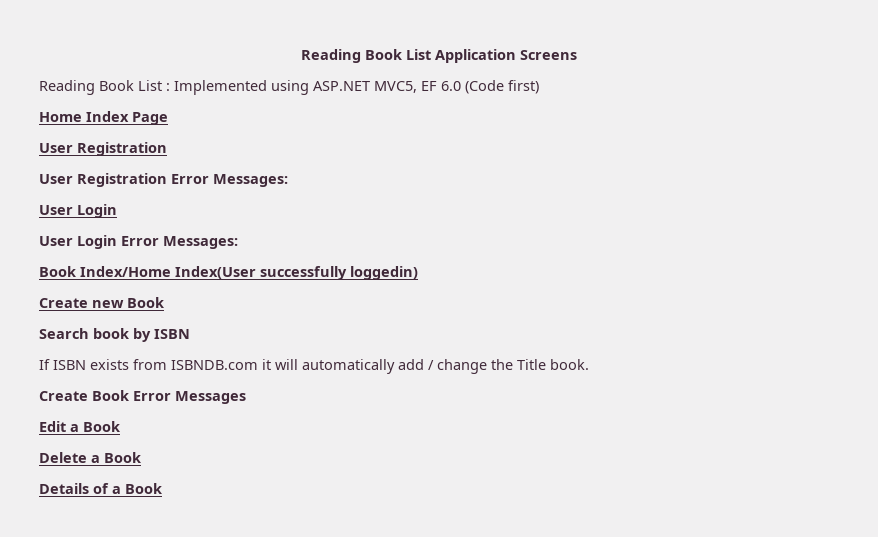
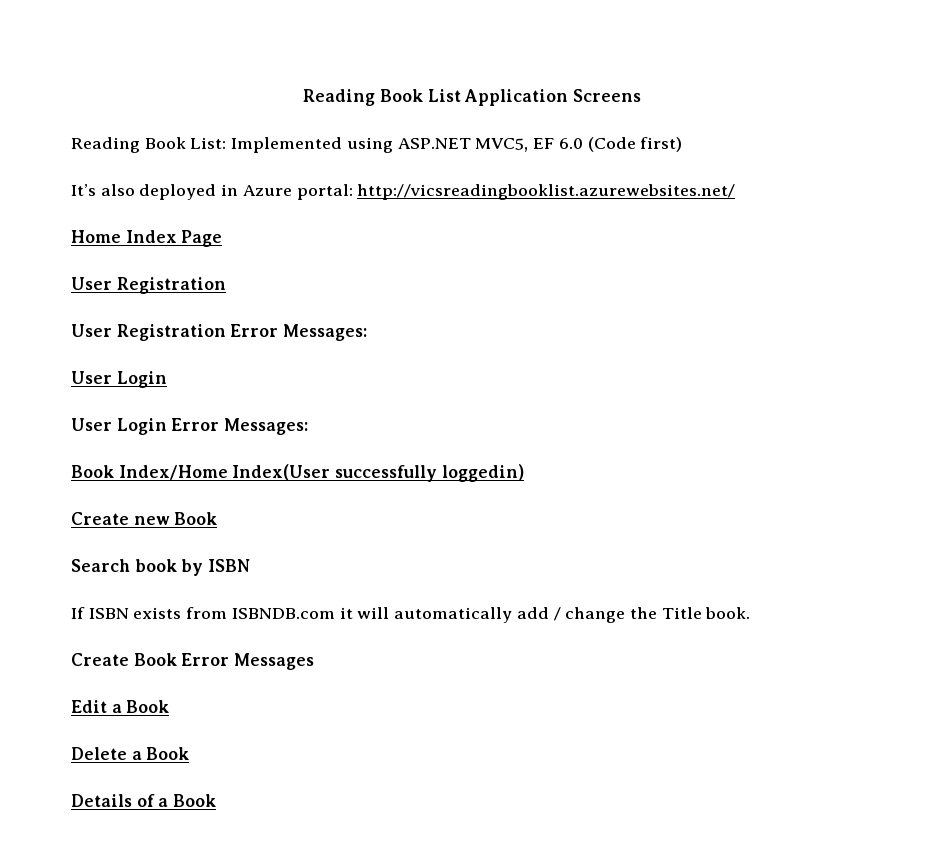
[138,80,170,91] List : -> [190,137,227,149] List:
(539, 87) none -> [71,184,736,200] // It’s also deployed in Azure portal: http://vicsreadingbooklist.azurewebsites.net/

